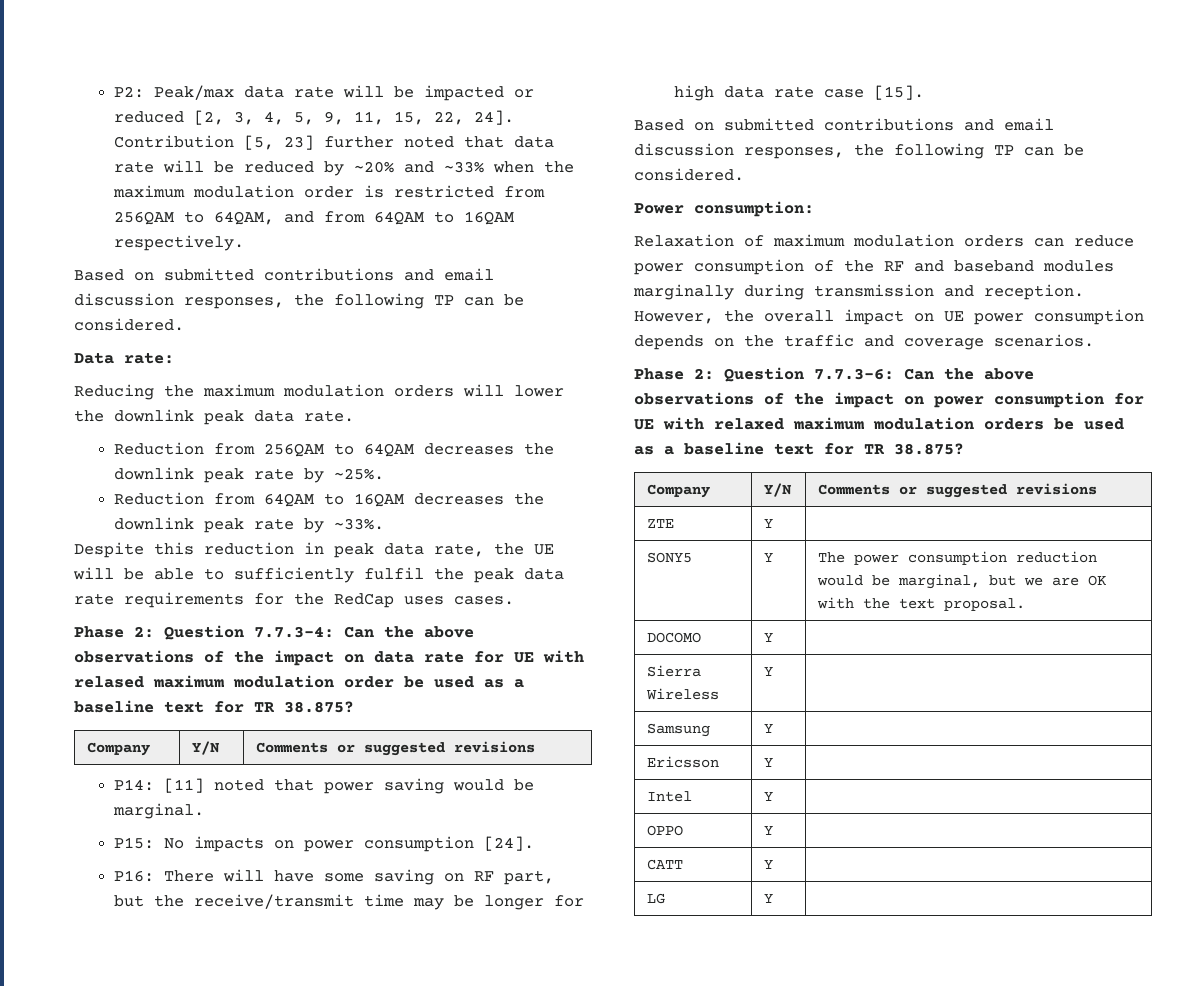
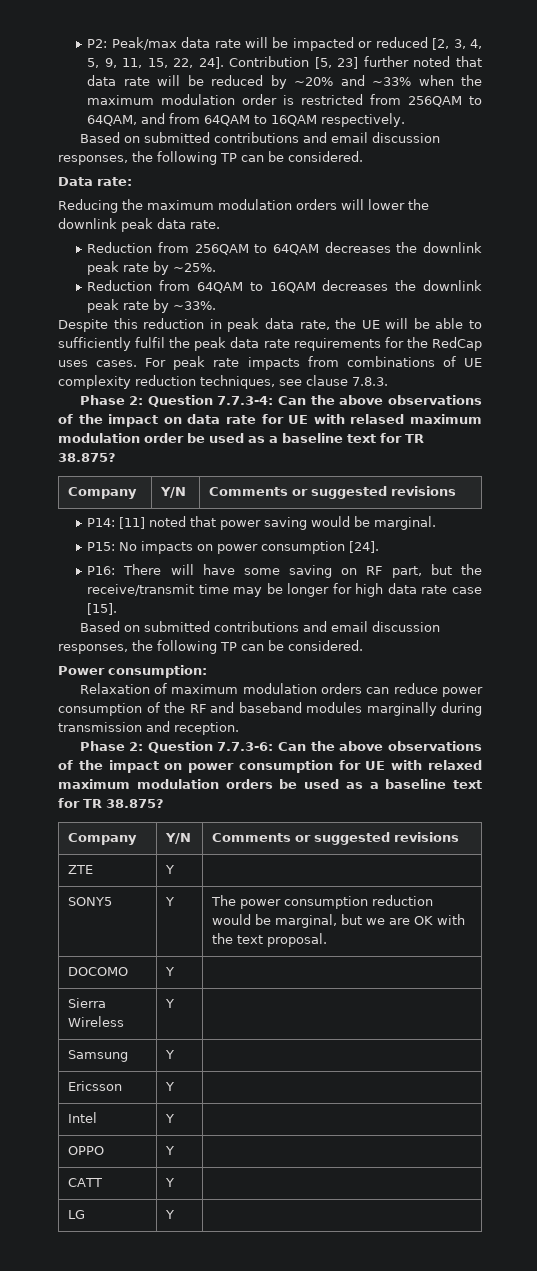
(514, 600) none -> [145,356,482,370] [58,375,388,389] For peak rate impacts from combinations of UE complexity reduction techniques, see clause 7.8.3.
[634,309,1144,325] [634,334,1094,350] However, the overall impact on UE power consumption depends on the traffic and coverage scenarios. -> (239, 728) none

